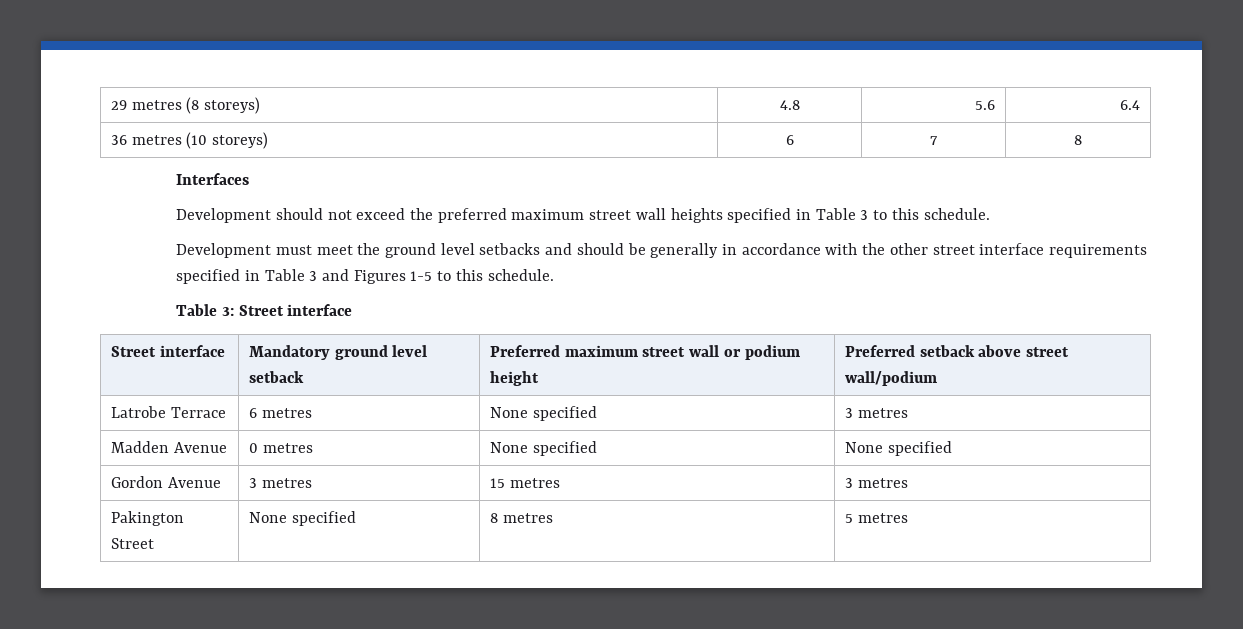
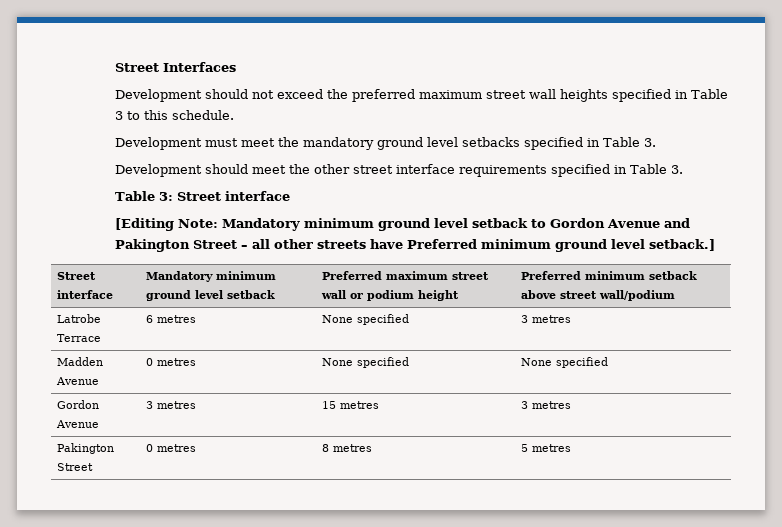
[111,97,261,114] [779,100,800,110] [974,100,995,110] [1119,100,1140,110] [111,132,269,149] [785,135,794,145] [930,136,938,145] [1074,135,1082,145] 29 metres (8 storeys) | 4.8 | 5.6 | 6.4 // 36 metres (10 storeys) | 6 | 7 | 8 // -> [114,63,159,72] Street
(381, 249) none -> [302,137,374,150] mandatory
[545,243,858,258] and should be generally in accordance with -> [523,137,656,150] [114,164,286,177] specified in Table 3. // Development should meet
[309,269,554,284] [176,304,353,316] 3 and Figures 1-5 to this schedule. // Table 3: Street interface -> [670,165,683,174] [114,191,290,201] [114,218,690,231] [114,239,715,252] 3. // Table 3: Street interface // [Editing Note: Mandatory minimum ground level setback to Gordon Avenue and Pakington Street – all other streets have Preferred minimum ground level setback.]
(331, 352) none -> [215,271,276,280] minimum
(916, 351) none -> [584,271,645,280] minimum
[249,511,356,526] None specified -> [145,444,196,452] 0 metres

